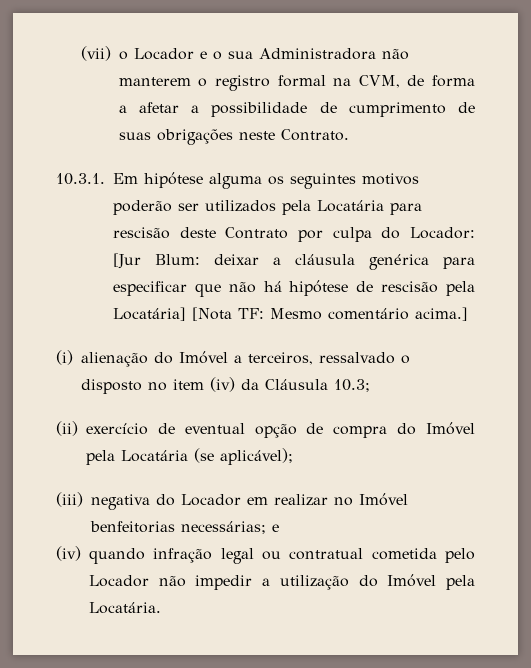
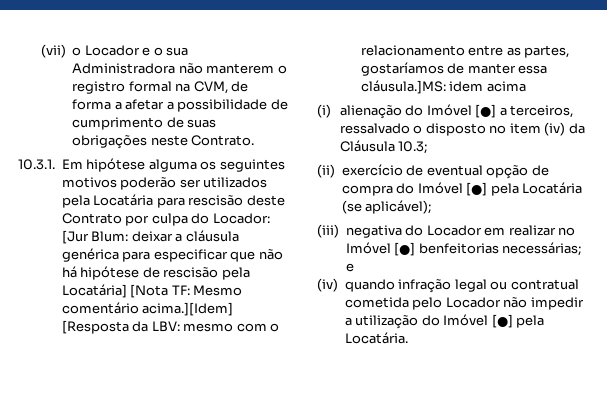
[415,307,468,321] acima.] -> [142,302,234,316] [61,320,280,334] [360,45,570,58] [360,62,548,76] [360,80,526,94] acima.][Idem] [Resposta da LBV: mesmo com o relacionamento entre as partes, gostaríamos de manter essa cláusula.]MS: idem acima
(228, 357) none -> [475,104,497,118] [●]
(475, 428) none -> [466,182,488,196] [●]
(408, 499) none -> [394,242,416,256] [●]
(437, 580) none -> [491,314,513,328] [●]

